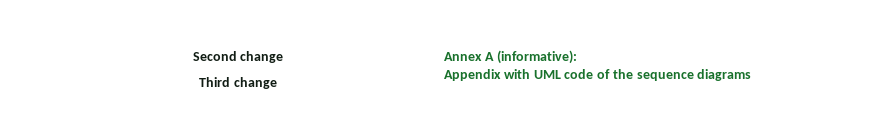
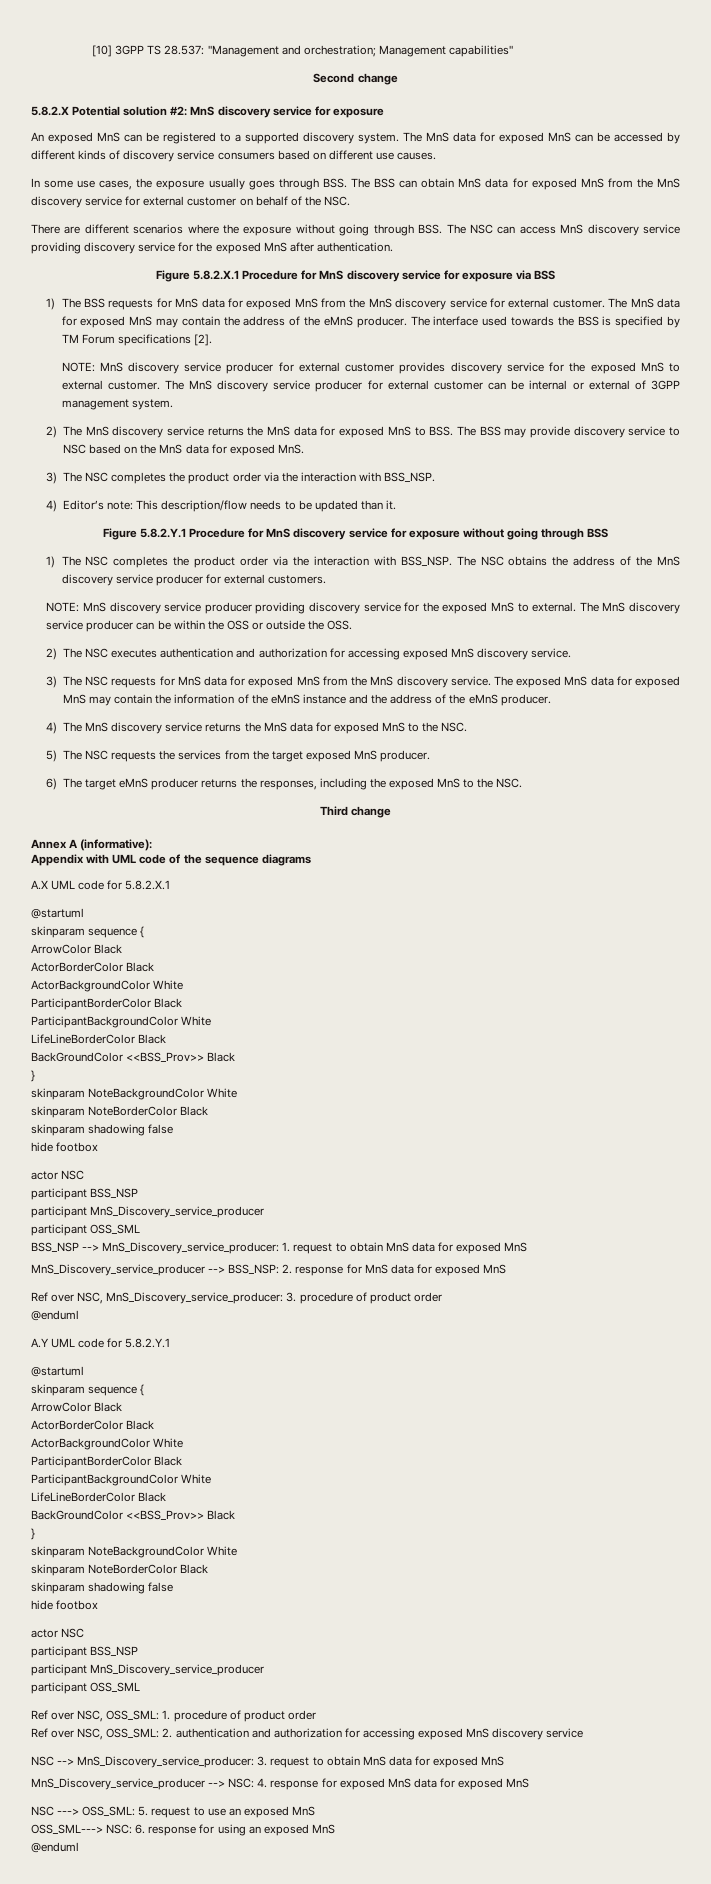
[192,51,284,63] Second change -> [92,45,513,57] [313,73,398,85] [31,106,384,118] [31,132,680,144] [31,150,437,162] [31,178,680,190] [31,196,350,208] [31,224,681,236] [31,242,393,254] [155,270,556,282] [46,298,680,310] [61,316,680,328] [61,334,212,346] [61,362,681,374] [61,380,680,392] [61,399,173,410] [46,426,681,438] [63,444,304,456] [46,472,436,484] [46,500,396,512] [102,528,609,540] [46,556,681,568] [61,574,327,586] [46,602,680,614] [46,620,353,632] [46,648,572,660] [46,676,681,688] [63,694,551,706] [46,722,468,734] [46,750,431,762] [46,778,523,790] [10] 3GPP TS 28.537: "Management and orchestration; Management capabilities" // Second change // 5.8.2.X Potential solution #2: MnS discovery service for exposure // An exposed MnS can be registered to a supported discovery system. The MnS data for exposed MnS can be accessed by different kinds of discovery service consumers based on different use causes. // In some use cases, the exposure usually goes through BSS. The BSS can obtain MnS data for exposed MnS from the MnS discovery service for external customer on behalf of the NSC. // There are different scenarios where the exposure without going through BSS. The NSC can access MnS discovery service providing discovery service for the exposed MnS after authentication. // Figure 5.8.2.X.1 Procedure for MnS discovery service for exposure via BSS // 1) The BSS requests for MnS data for exposed MnS from the MnS discovery service for external customer. The MnS data for exposed MnS may contain the address of the eMnS producer. The interface used towards the BSS is specified by TM Forum specifications [2]. // NOTE: MnS discovery service producer for external customer provides discovery service for the exposed MnS to external customer. The MnS discovery service producer for external customer can be internal or external of 3GPP management system. // 2) The MnS discovery service returns the MnS data for exposed MnS to BSS. The BSS may provide discovery service to NSC based on the MnS data for exposed MnS. // 3) The NSC completes the product order via the interaction with BSS_NSP. // 4) Editor’s note: This description/flow needs to be updated than it. // Figure 5.8.2.Y.1 Procedure for MnS discovery service for exposure without going through BSS // 1) The NSC completes the product order via the interaction with BSS_NSP. The NSC obtains the address of the MnS discovery service producer for external customers. // NOTE: MnS discovery service producer providing discovery service for the exposed MnS to external. The MnS discovery service producer can be within the OSS or outside the OSS. // 2) The NSC executes authentication and authorization for accessing exposed MnS discovery service. // 3) The NSC requests for MnS data for exposed MnS from the MnS discovery service. The exposed MnS data for exposed MnS may contain the information of the eMnS instance and the address of the eMnS producer. // 4) The MnS discovery service returns the MnS data for exposed MnS to the NSC. // 5) The NSC requests the services from the target exposed MnS producer. // 6) The target eMnS producer returns the responses, including the exposed MnS to the NSC.
(752, 75) none -> [31,880,171,890] [31,908,84,919] [31,926,145,938] [31,944,123,954] [31,962,155,972] [31,980,184,992] [31,998,183,1010] [31,1016,212,1028] [31,1034,167,1044] [31,1052,236,1062] [31,1070,35,1082] [31,1088,238,1100] [31,1106,209,1118] [31,1124,174,1136] [31,1142,99,1152] [31,1170,85,1180] [31,1188,139,1200] [31,1206,265,1218] [31,1224,141,1236] [31,1242,528,1254] [31,1264,507,1276] [31,1292,442,1304] [31,1310,79,1321] [31,1338,171,1348] [31,1366,84,1377] [31,1384,145,1396] [31,1402,123,1412] [31,1420,155,1430] [31,1438,184,1450] [31,1456,183,1468] [31,1474,212,1486] [31,1492,167,1502] [31,1510,236,1520] [31,1528,35,1540] [31,1546,238,1558] [31,1564,209,1576] [31,1582,174,1594] [31,1600,99,1610] [31,1628,85,1638] [31,1646,139,1658] [31,1664,265,1676] [31,1682,141,1694] [31,1710,316,1722] [31,1728,584,1740] [31,1756,505,1768] [31,1778,530,1790] [31,1806,315,1818] [31,1824,335,1836] [31,1842,79,1853] // A.X UML code for 5.8.2.X.1 // @startuml // skinparam sequence { // ArrowColor Black // ActorBorderColor Black // ActorBackgroundColor White // ParticipantBorderColor Black // ParticipantBackgroundColor White // LifeLineBorderColor Black // BackGroundColor <<BSS_Prov>> Black // } // skinparam NoteBackgroundColor White // skinparam NoteBorderColor Black // skinparam shadowing false // hide footbox // actor NSC // participant BSS_NSP // participant MnS_Discovery_service_producer // participant OSS_SML // BSS_NSP --> MnS_Discovery_service_producer: 1. request to obtain MnS data for exposed MnS // MnS_Discovery_service_producer --> BSS_NSP: 2. response for MnS data for exposed MnS // Ref over NSC, MnS_Discovery_service_producer: 3. procedure of product order // @enduml // A.Y UML code for 5.8.2.Y.1 // @startuml // skinparam sequence { // ArrowColor Black // ActorBorderColor Black // ActorBackgroundColor White // ParticipantBorderColor Black // ParticipantBackgroundColor White // LifeLineBorderColor Black // BackGroundColor <<BSS_Prov>> Black // } // skinparam NoteBackgroundColor White // skinparam NoteBorderColor Black // skinparam shadowing false // hide footbox // actor NSC // participant BSS_NSP // participant MnS_Discovery_service_producer // participant OSS_SML // Ref over NSC, OSS_SML: 1. procedure of product order // Ref over NSC, OSS_SML: 2. authentication and authorization for accessing exposed MnS discovery service // NSC --> MnS_Discovery_service_producer: 3. request to obtain MnS data for exposed MnS // MnS_Discovery_service_producer --> NSC: 4. response for exposed MnS data for exposed MnS // NSC ---> OSS_SML: 5. request to use an exposed MnS // OSS_SML---> NSC: 6. response for using an exposed MnS // @enduml

